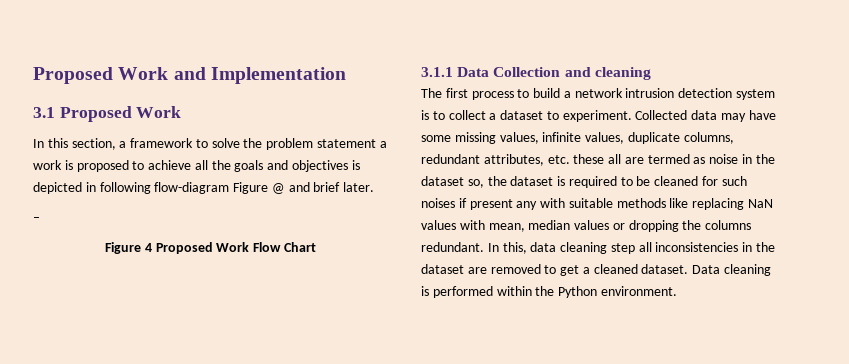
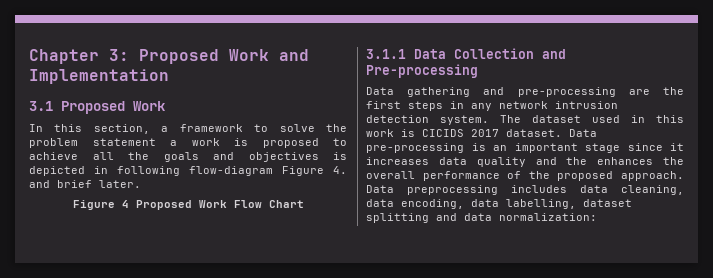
(33, 75) none -> [29,49,129,64] Chapter 3:
[271,183,285,194] @ -> [333,166,347,174] 4.
[33,217,40,222] // – -> (141, 184) none
[594,67,651,80] [421,88,776,100] [421,110,776,122] [421,132,734,144] [421,154,775,166] [421,176,747,188] [421,198,774,210] [421,220,752,232] [421,242,776,254] [421,264,772,276] [421,286,677,298] cleaning // The first process to build a network intrusion detection system is to collect a dataset to experiment. Collected data may have some missing values, infinite values, duplicate columns, redundant attributes, etc. these all are termed as noise in the dataset so, the dataset is required to be cleaned for such noises if present any with suitable methods like replacing NaN values with mean, median values or dropping the columns redundant. In this, data cleaning step all inconsistencies in the dataset are removed to get a cleaned dataset. Data cleaning is performed within the Python environment. -> [366,64,478,78] [366,87,684,97] [366,101,618,111] [366,115,684,125] [366,129,597,137] [366,143,684,153] [366,157,684,167] [366,171,684,181] [366,185,684,195] [366,199,632,209] [366,213,597,223] Pre-processing // Data gathering and pre-processing are the first steps in any network intrusion detection system. The dataset used in this work is CICIDS 2017 dataset. Data pre-processing is an important stage since it increases data quality and the enhances the overall performance of the proposed approach. Data preprocessing includes data cleaning, data encoding, data labelling, dataset splitting and data normalization:

